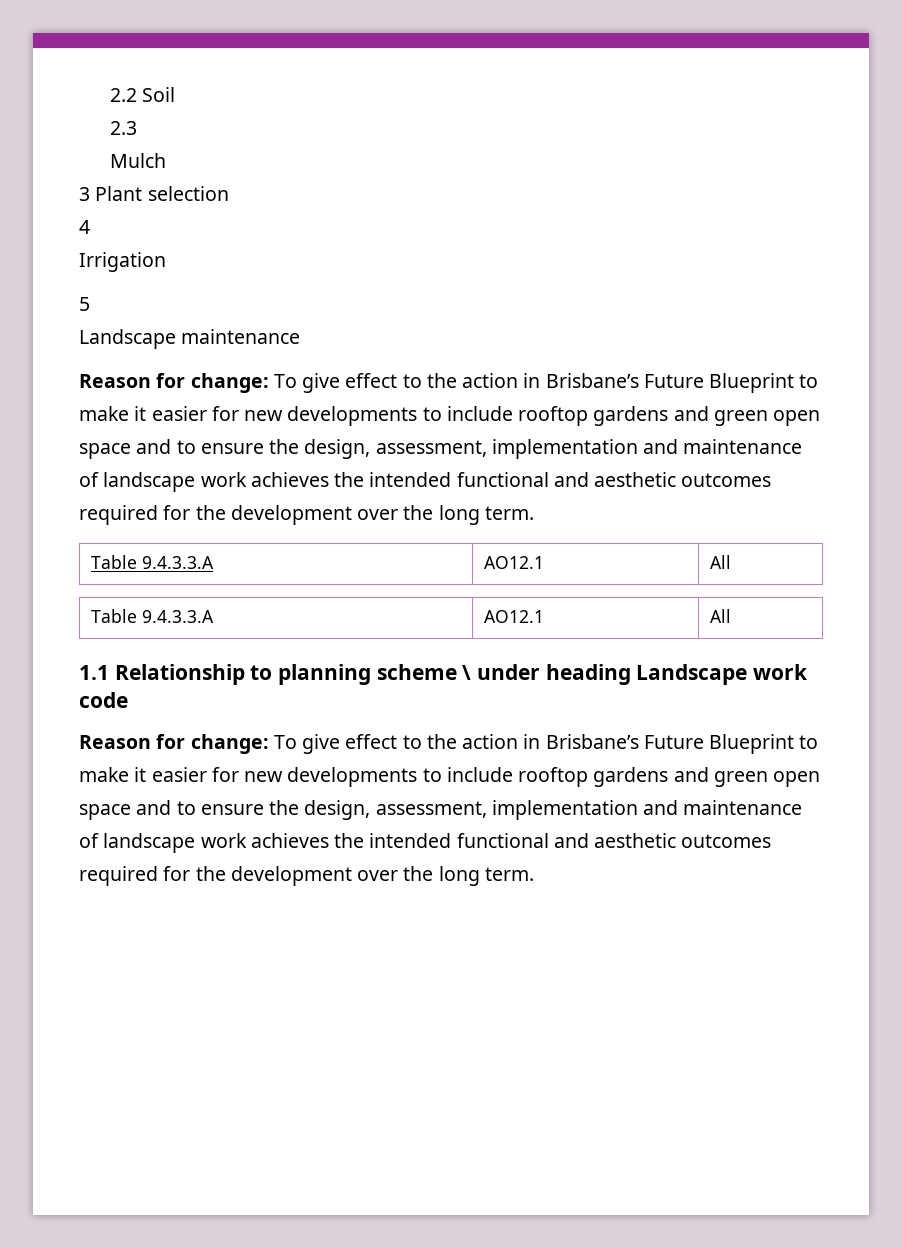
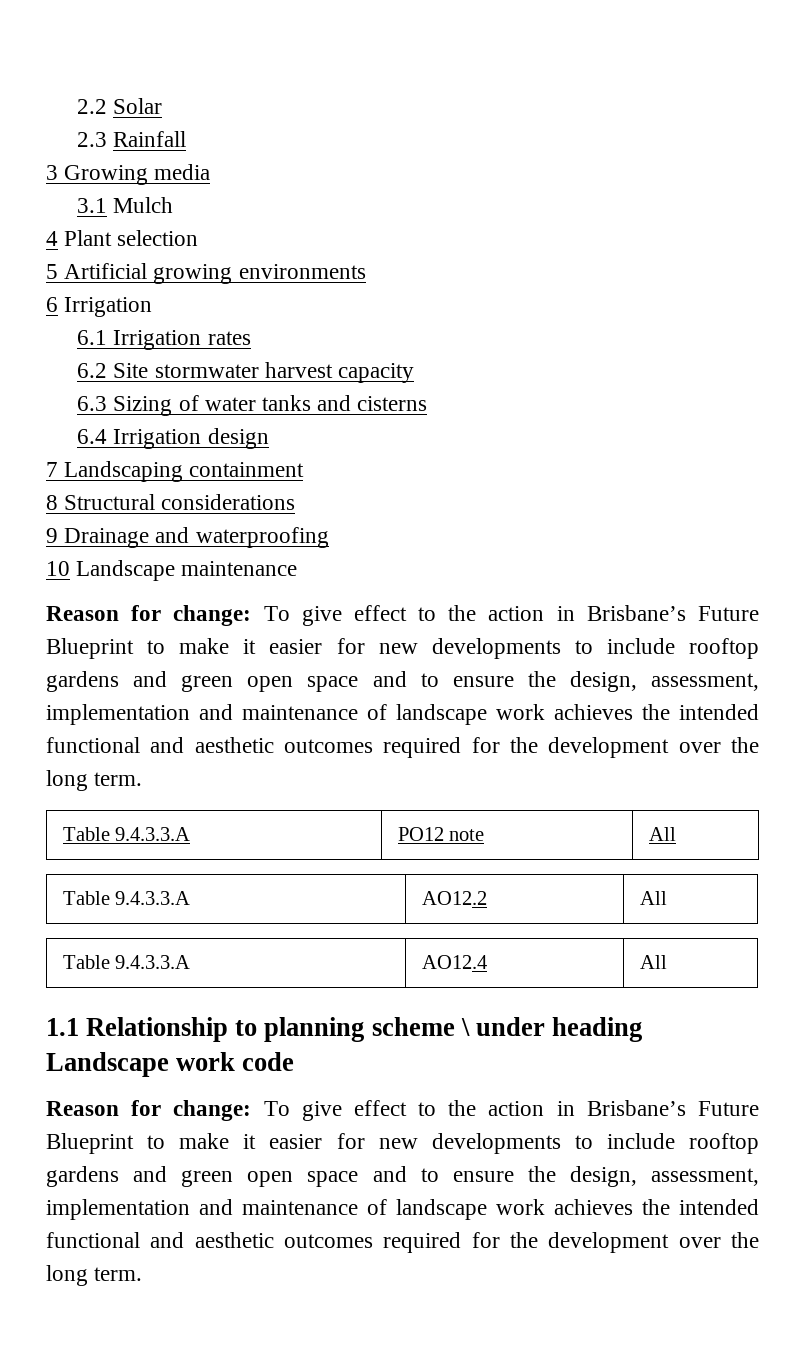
[141,87,175,102] Soil -> [113,98,163,114] Solar
(137, 128) // -> [113,131,187,147] [46,164,211,185] [77,198,108,213] Rainfall // 3 Growing media // 3.1
[79,187,90,201] 3 -> [46,231,58,246] 4
[79,220,90,234] [79,252,166,272] [79,297,90,311] 4 // Irrigation // 5 // -> [46,263,366,284] [46,297,153,317] [77,330,251,350] [77,362,415,383] [77,395,428,416] [77,428,269,449] [46,461,305,482] [46,494,296,510] [46,527,329,548] [46,561,70,576] 5 Artificial growing environments // 6 Irrigation // 6.1 Irrigation rates // 6.2 Site stormwater harvest capacity // 6.3 Sizing of water tanks and cisterns // 6.4 Irrigation design // 7 Landscaping containment // 8 Structural considerations // 9 Drainage and waterproofing // 10
[484,556,545,569] [710,555,732,569] [91,609,215,623] [484,610,545,623] AO12.1 | All // Table 9.4.3.3.A | AO12.1 -> [397,827,485,841] [648,827,676,841] [62,891,191,905] [421,891,487,905] [639,891,667,905] [62,955,191,969] [421,955,487,969] PO12 note | All // Table 9.4.3.3.A | AO12.2 | All // Table 9.4.3.3.A | AO12.4

